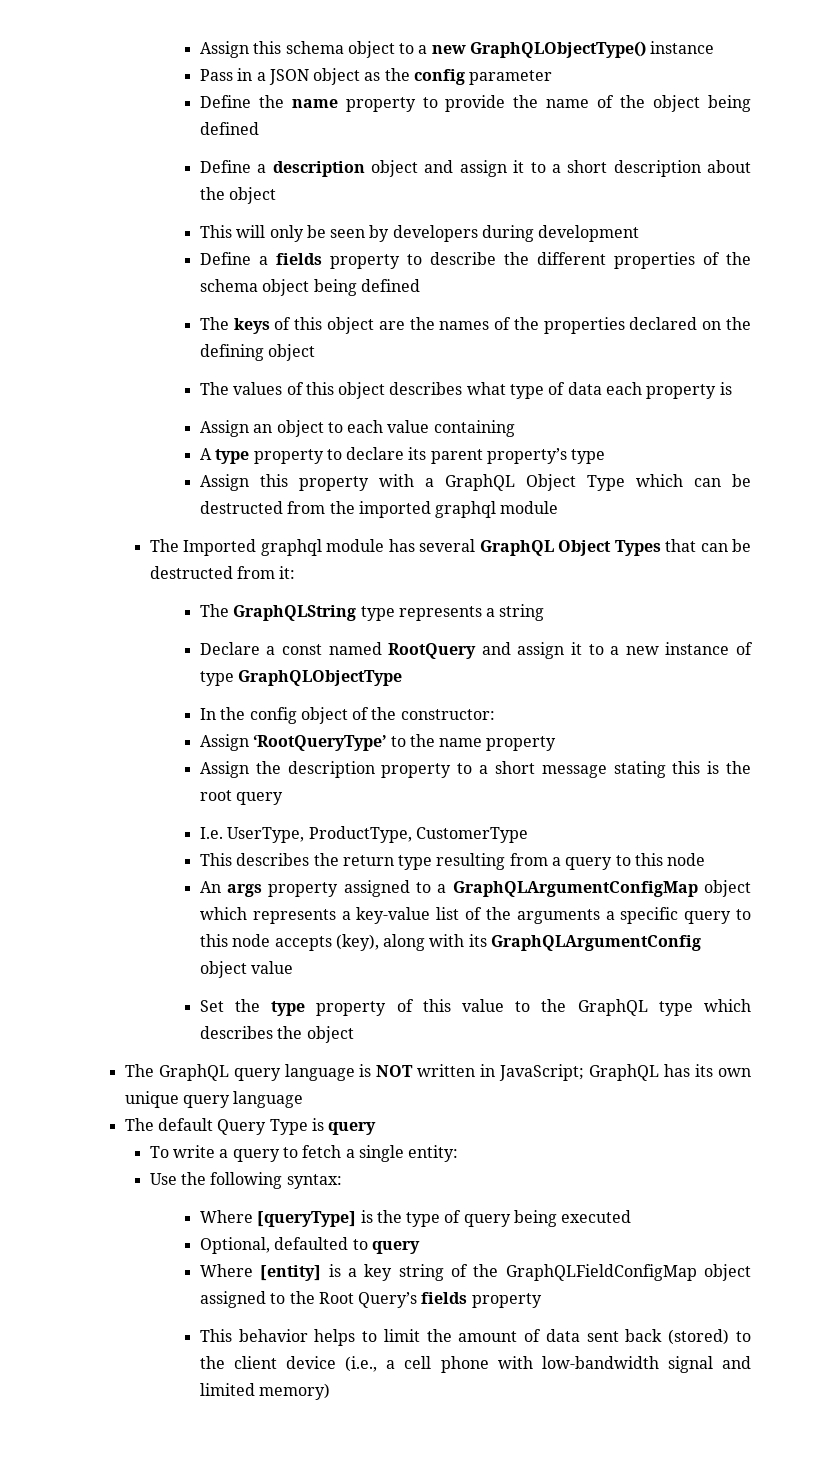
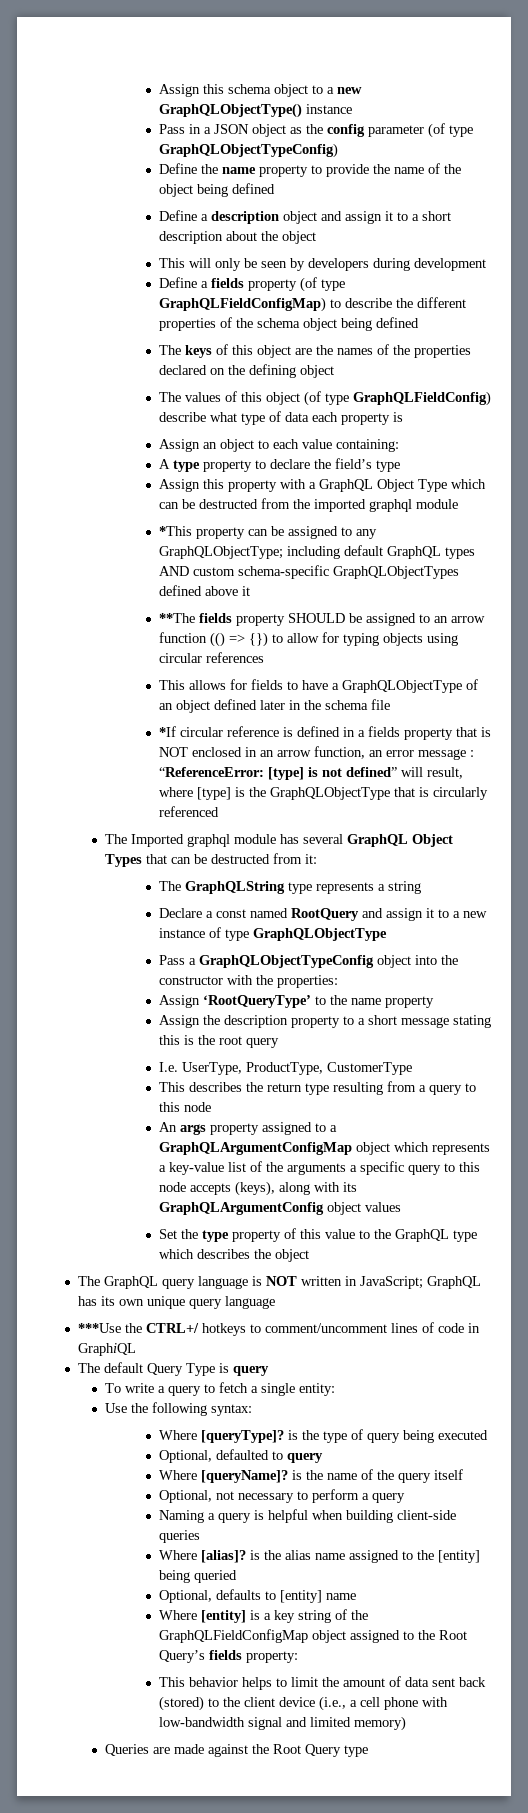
(553, 77) none -> [427,123,473,138] [158,143,338,158] (of type GraphQLObjectTypeConfig)
(400, 261) none -> [299,277,345,292] [158,297,326,312] (of type GraphQLFieldConfigMap)
[389,382,463,395] describes -> [303,391,491,406] [158,412,206,422] (of type GraphQLFieldConfig) describe
[433,420,515,437] containing -> [335,439,399,452] containing:
[408,447,568,464] its parent property’s -> [313,458,372,469] the field’s
(559, 507) none -> [158,526,377,539] [158,545,475,559] [158,565,459,579] [158,585,250,596] [158,613,485,626] [158,632,458,647] [158,652,264,663] [158,679,478,693] [158,699,390,713] [158,726,491,740] [158,746,474,760] [158,767,463,780] [158,787,488,800] [158,806,219,817] // *This property can be assigned to any GraphQLObjectType; including default GraphQL types AND custom schema-specific GraphQLObjectTypes defined above it // **The fields property SHOULD be assigned to an arrow function (() => {}) to allow for typing objects using circular references // This allows for fields to have a GraphQLObjectType of an object defined later in the schema file // *If circular reference is defined in a fields property that is NOT enclosed in an arrow function, an error message : “ReferenceError: [type] is not defined” will result, where [type] is the GraphQLObjectType that is circularly referenced
[199,707,495,724] In the config object of the constructor: -> [158,955,458,968] [158,975,338,988] Pass a GraphQLObjectTypeConfig object into the constructor with the properties:
[335,934,379,951] (key), -> [234,1181,275,1196] (keys),
[251,961,294,974] value -> [364,1202,401,1212] values
(304, 1099) none -> [77,1322,480,1336] [77,1343,136,1356] // ***Use the CTRL+/ hotkeys to comment/uncomment lines of code in GraphiQL
[257,1211,357,1227] [queryType] -> [200,1430,284,1443] [queryType]?
(420, 1247) none -> [158,1469,463,1483] [158,1489,405,1503] [158,1509,456,1523] [158,1530,200,1543] [158,1550,480,1563] [158,1570,237,1583] [158,1589,356,1603] // Where [queryName]? is the name of the query itself // Optional, not necessary to perform a query // Naming a query is helpful when building client-side queries // Where [alias]? is the alias name assigned to the [entity] being queried // Optional, defaults to [entity] name
[471,1293,542,1308] property -> [245,1651,298,1663] property:
(331, 1391) none -> [104,1744,368,1757] // Queries are made against the Root Query type

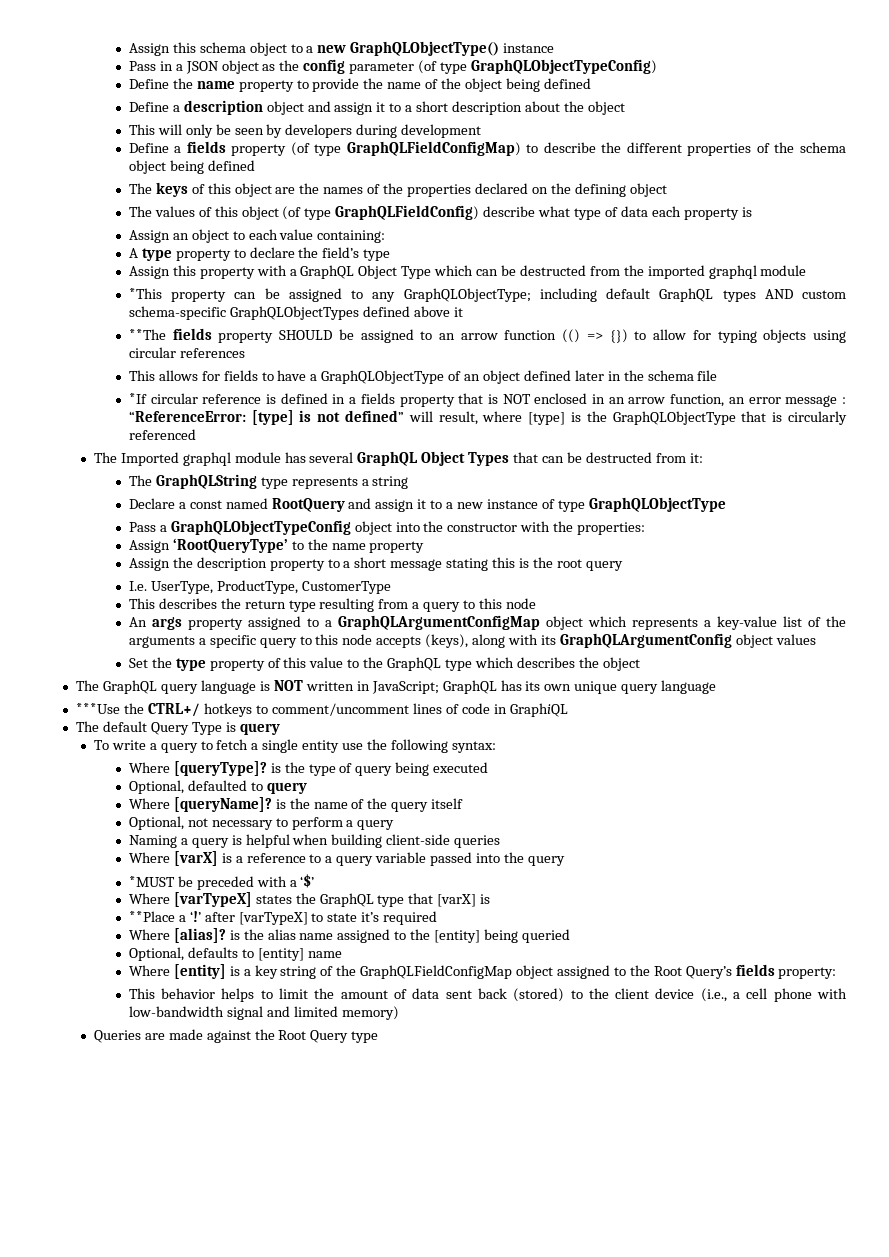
[298,1383,335,1396] [104,1403,127,1413] entity: // Use -> [302,740,364,753] entity use
(200, 1536) none -> [128,851,565,866] [128,874,315,890] [128,892,491,907] [128,911,438,925] // Where [varX] is a reference to a query variable passed into the query // *MUST be preceded with a ‘$’ // Where [varTypeX] states the GraphQL type that [varX] is // **Place a ‘!’ after [varTypeX] to state it’s required

